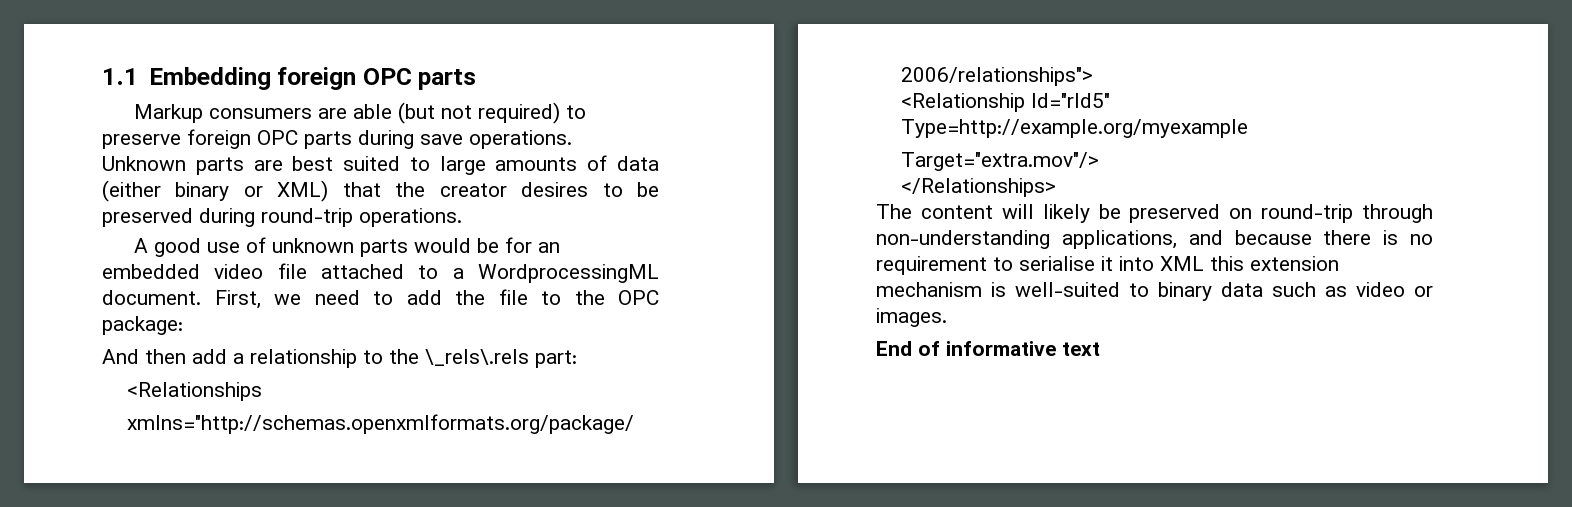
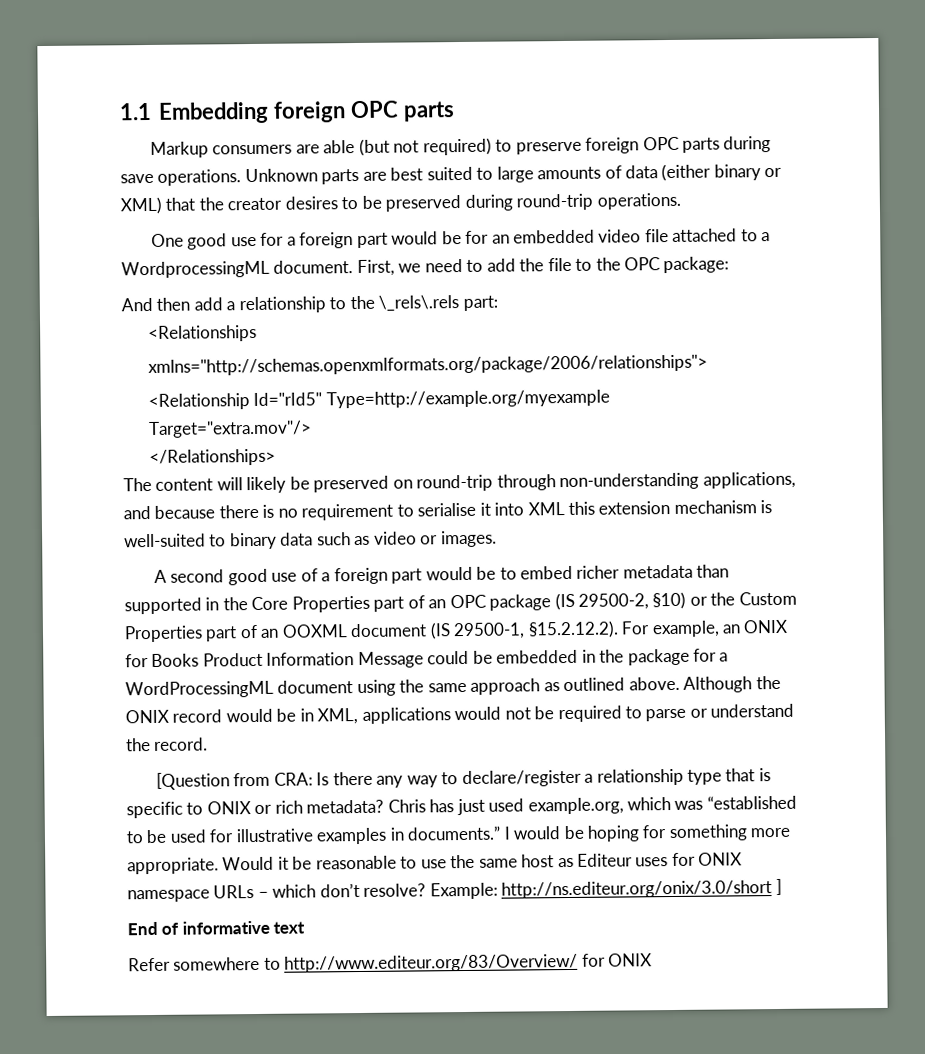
[134,237,409,257] A good use of unknown parts -> [151,232,388,250] One good use for a foreign part
[876,341,1100,356] End of informative text -> [154,564,730,586] [124,591,797,615] [124,619,789,643] [125,648,729,669] [125,675,781,699] [125,703,795,725] [126,737,209,752] [156,768,771,790] [126,795,797,819] [126,824,791,845] [127,852,743,875] [127,878,782,903] [127,920,306,936] [128,953,653,973] A second good use of a foreign part would be to embed richer metadata than supported in the Core Properties part of an OPC package (IS 29500-2, §10) or the Custom Properties part of an OOXML document (IS 29500-1, §15.2.12.2). For example, an ONIX for Books Product Information Message could be embedded in the package for a WordProcessingML document using the same approach as outlined above. Although the ONIX record would be in XML, applications would not be required to parse or understand the record. // [Question from CRA: Is there any way to declare/register a relationship type that is specific to ONIX or rich metadata? Chris has just used example.org, which was “established to be used for illustrative examples in documents.” I would be hoping for something more appropriate. Would it be reasonable to use the same host as Editeur uses for ONIX namespace URLs – which don’t resolve? Example: http://ns.editeur.org/onix/3.0/short ] // End of informative text // Refer somewhere to http://www.editeur.org/83/Overview/ for ONIX

